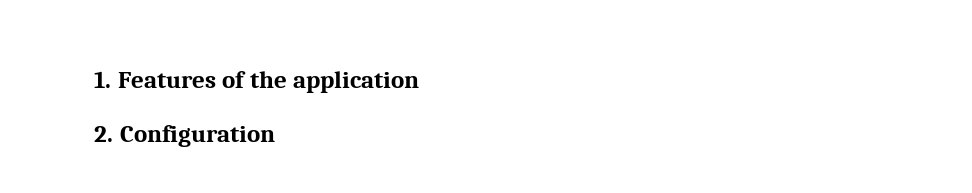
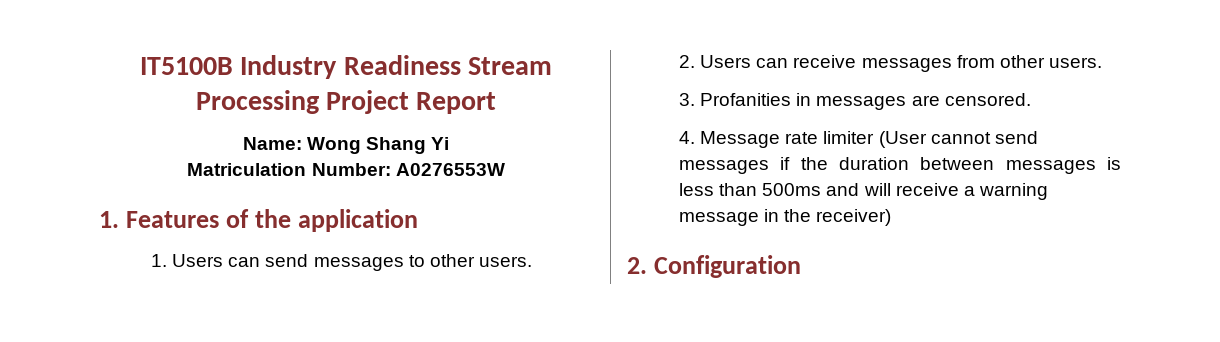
(94, 79) none -> [139,55,553,79] [195,90,497,114] [242,137,450,154] [187,163,505,176] IT5100B Industry Readiness Stream Processing Project Report // Name: Wong Shang Yi // Matriculation Number: A0276553W //
(420, 82) none -> [151,254,532,271] [679,55,1102,72] [679,93,1031,110] [679,131,1038,148] [679,157,1121,174] [679,183,1048,200] [679,209,892,226] // 1. Users can send messages to other users. // 2. Users can receive messages from other users. // 3. Profanities in messages are censored. // 4. Message rate limiter (User cannot send messages if the duration between messages is less than 500ms and will receive a warning message in the receiver)

